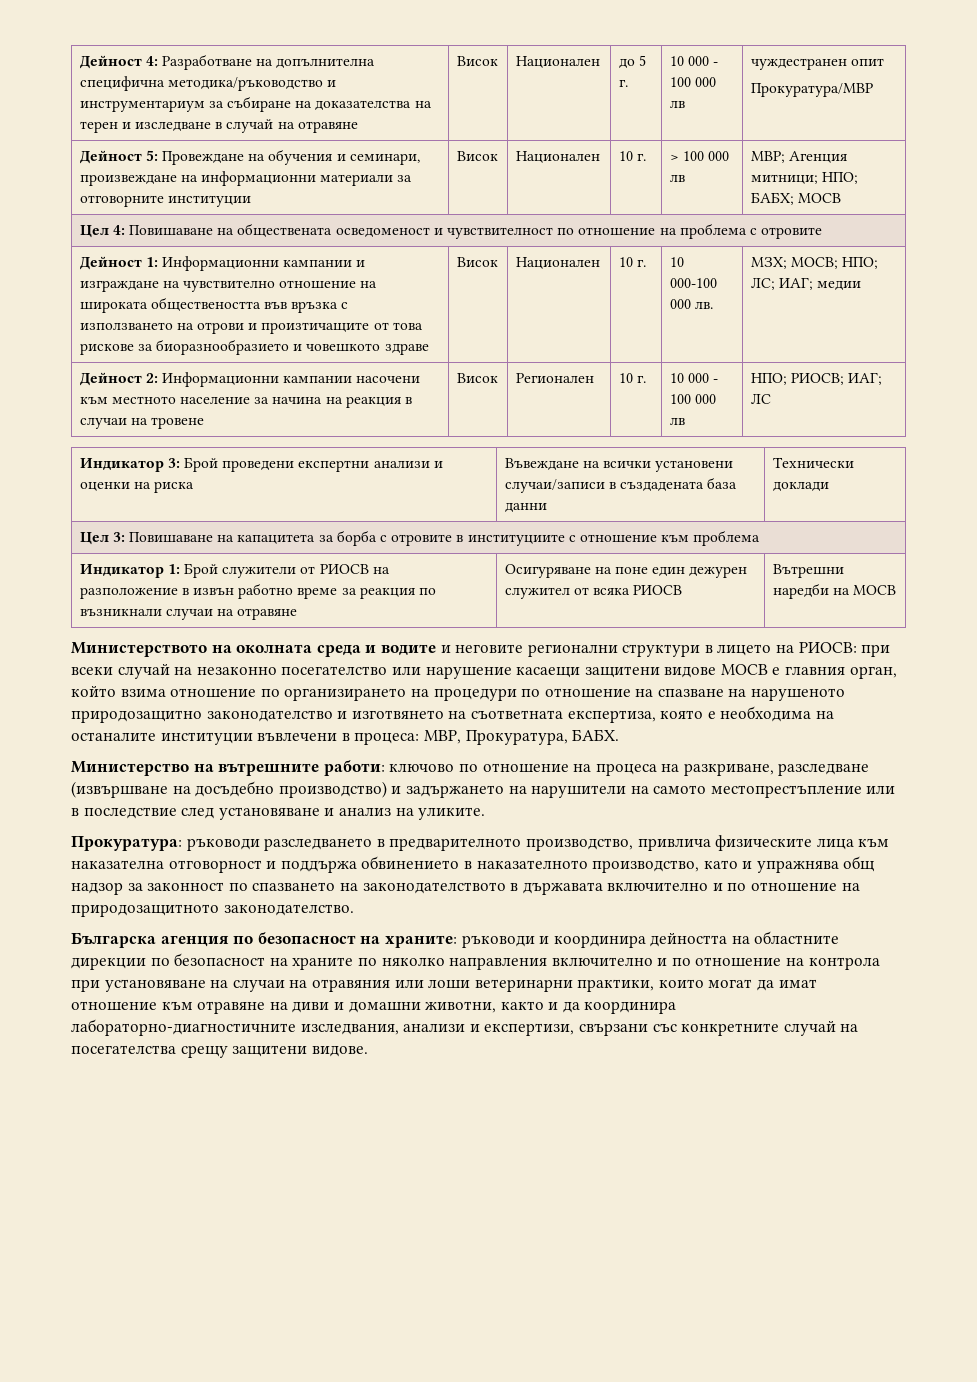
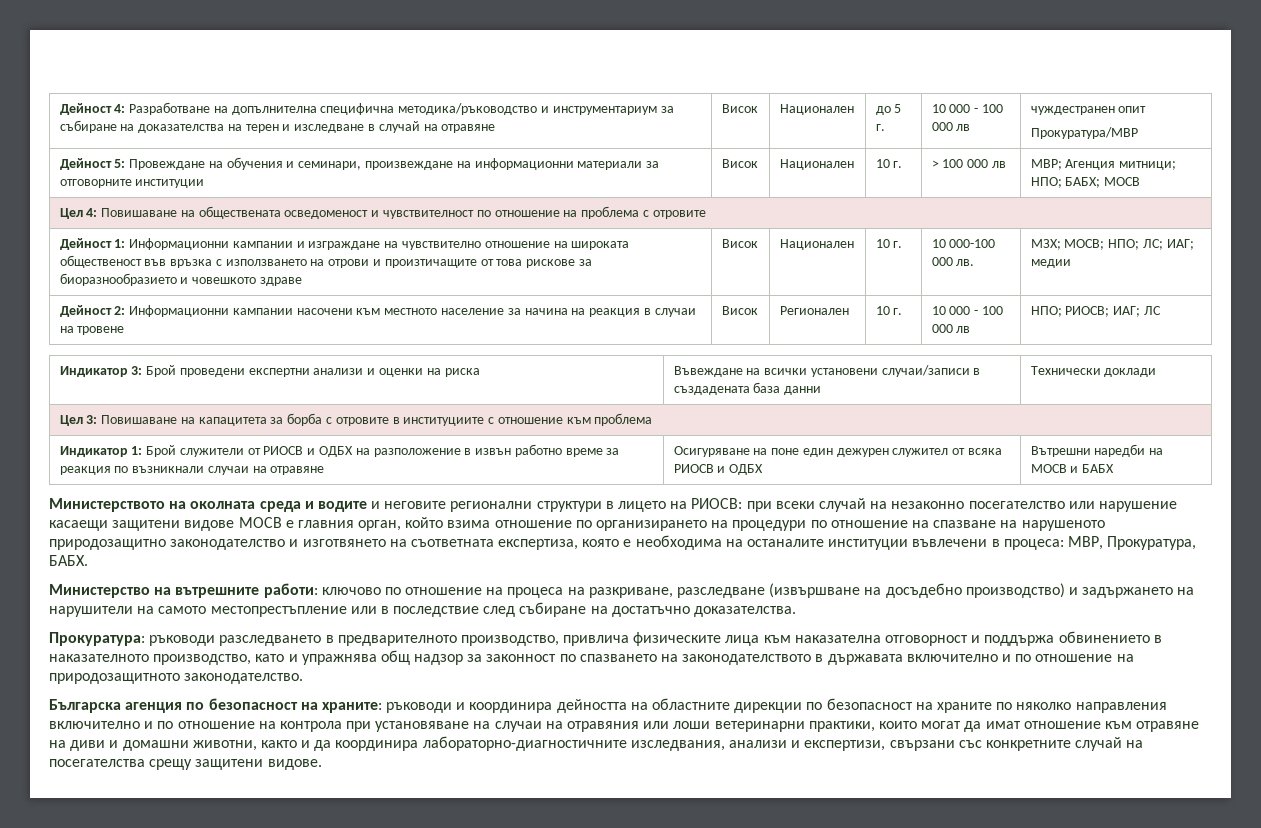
[150,297,261,312] обществеността -> [59,255,142,268] общественост
(369, 569) none -> [307,446,354,457] и ОДБХ
(683, 590) none -> [717,464,764,475] и ОДБХ
(897, 590) none -> [1070,464,1115,473] и БАБХ
[218,807,486,820] установяване и анализ на уликите. -> [519,602,797,617] събиране на достатъчно доказателства.

